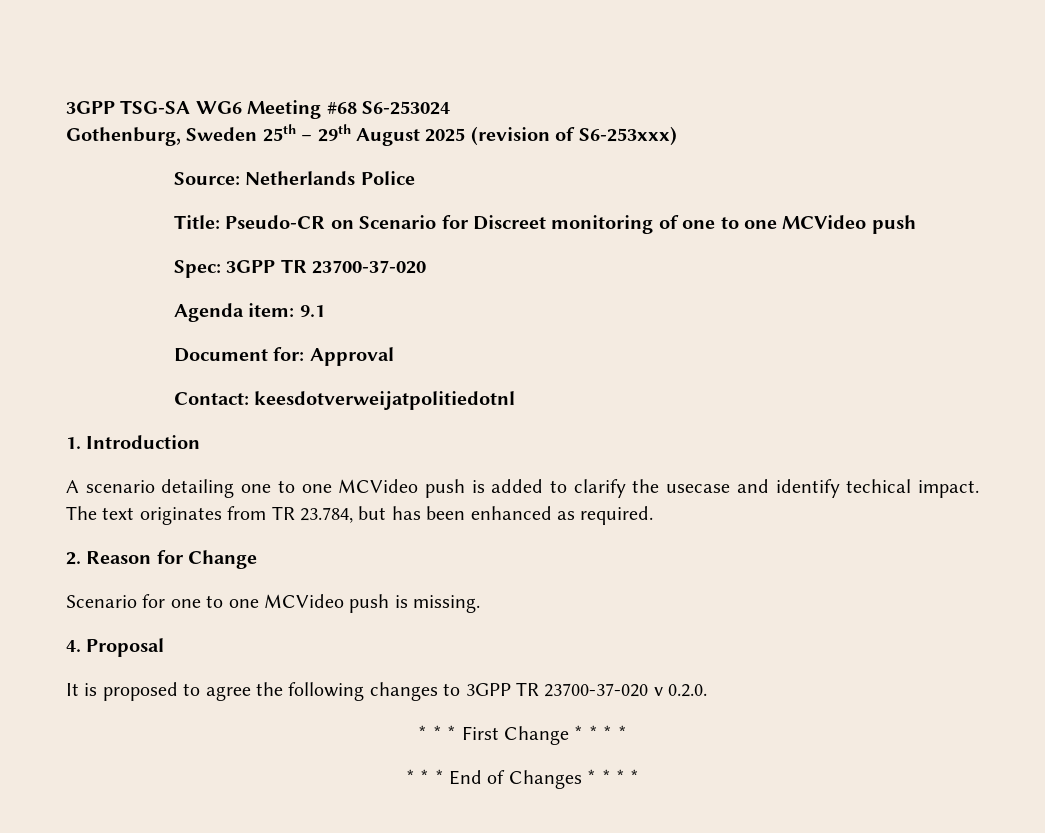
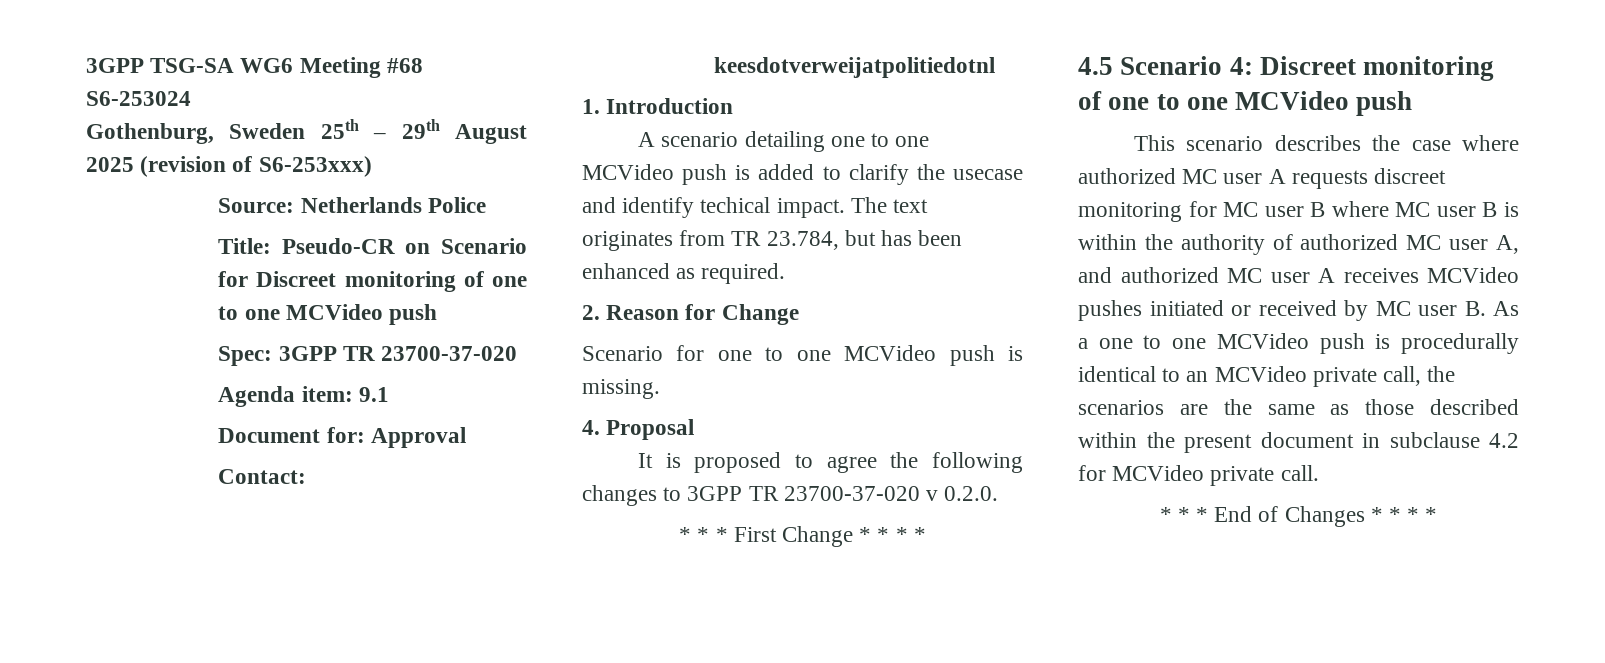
(627, 732) none -> [1078,56,1495,81] [1078,91,1413,116] [1134,135,1519,151] [1078,168,1447,189] [1078,201,1519,222] [1078,234,1519,255] [1078,267,1519,283] [1078,300,1519,321] [1078,333,1519,354] [1078,366,1456,387] [1078,399,1519,415] [1078,432,1519,453] [1078,465,1319,486] // 4.5 Scenario 4: Discreet monitoring of one to one MCVideo push // This scenario describes the case where authorized MC user A requests discreet monitoring for MC user B where MC user B is within the authority of authorized MC user A, and authorized MC user A receives MCVideo pushes initiated or received by MC user B. As a one to one MCVideo push is procedurally identical to an MCVideo private call, the scenarios are the same as those described within the present document in subclause 4.2 for MCVideo private call.

